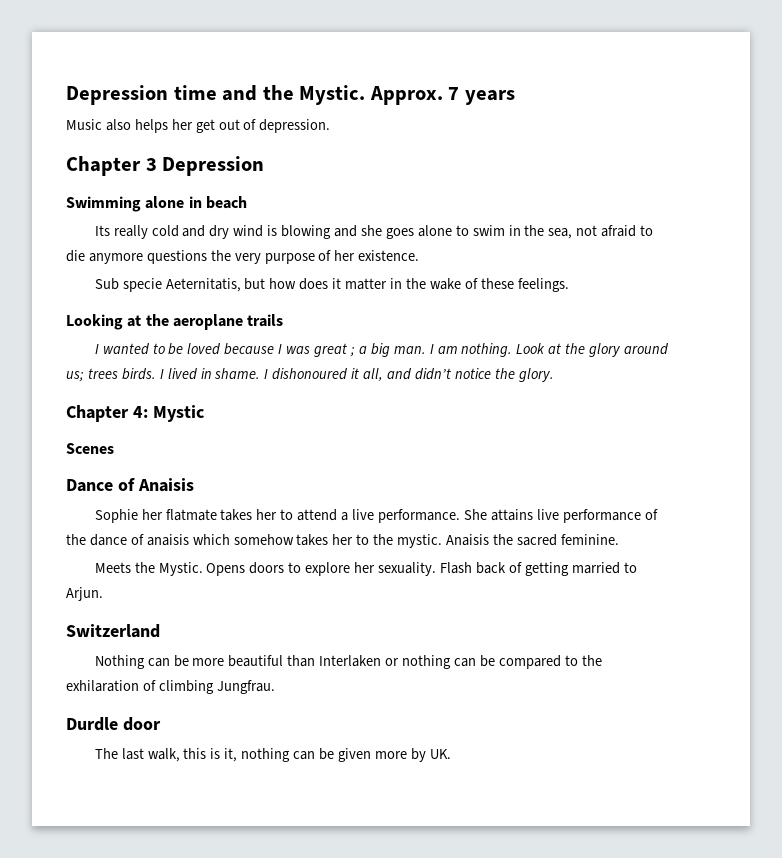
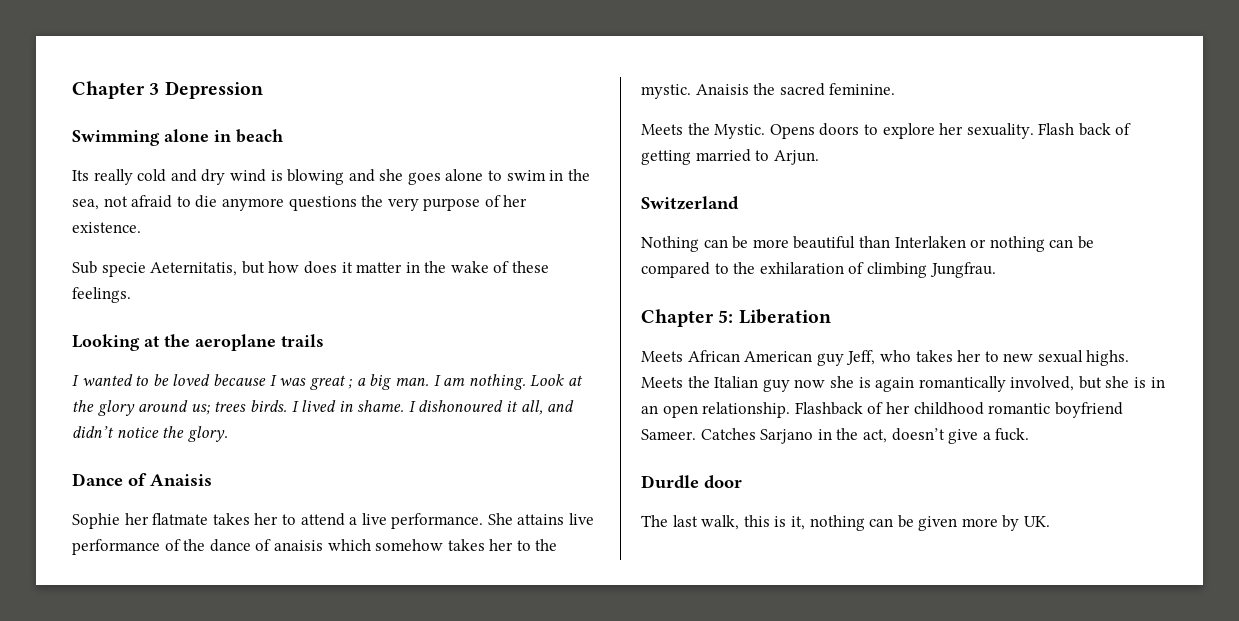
[66,85,515,105] [66,119,331,133] Depression time and the Mystic. Approx. 7 years // Music also helps her get out of depression. // -> (72, 90) none
[66,405,204,422] [66,443,114,454] // Chapter 4: Mystic // Scenes -> (228, 434) none
(275, 687) none -> [641,309,831,327] [641,350,1130,366] [641,376,1165,392] [641,402,1123,418] [641,428,1030,444] // Chapter 5: Liberation // Meets African American guy Jeff, who takes her to new sexual highs. Meets the Italian guy now she is again romantically involved, but she is in an open relationship. Flashback of her childhood romantic boyfriend Sameer. Catches Sarjano in the act, doesn’t give a fuck.

